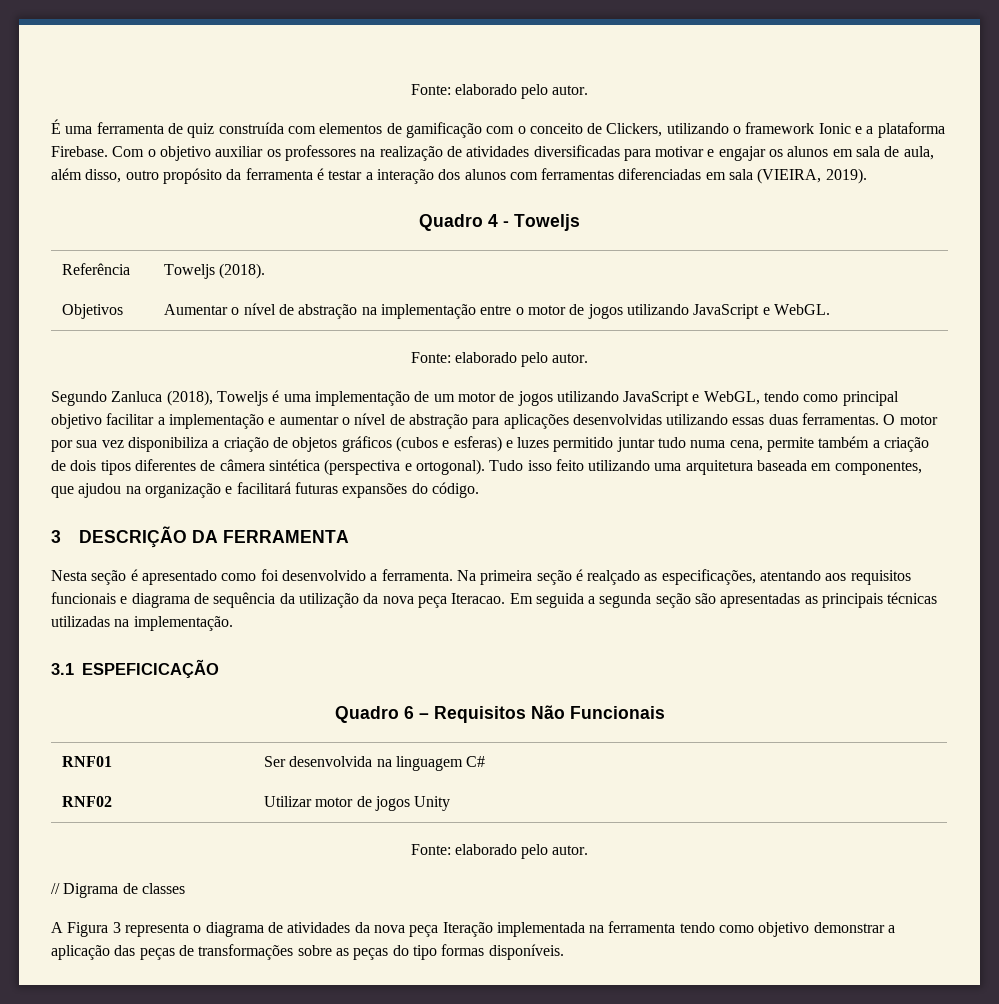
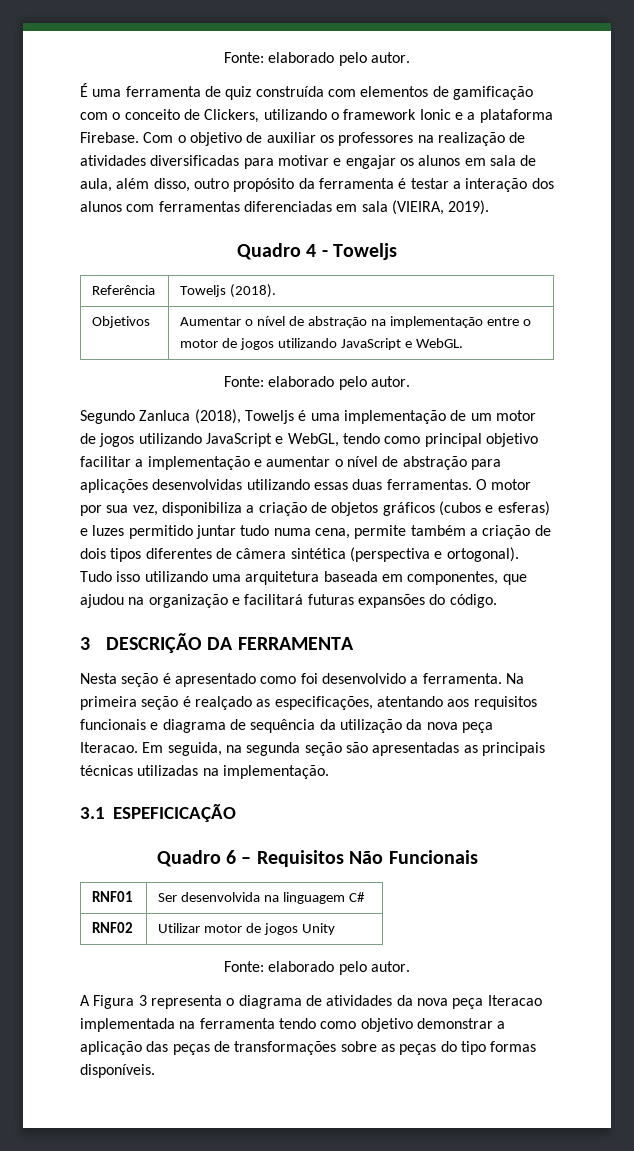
(211, 153) none -> [246,132,263,143] de
[101,440,124,448] vez -> [132,505,158,516] vez,
[555,459,584,471] feito -> (141, 576) none
[535,593,596,608] seguida a -> [167,742,242,756] seguida, na
[51,883,185,898] // // Digrama de classes -> (410, 966) none
[442,922,493,937] Iteração -> [487,995,542,1006] Iteracao

